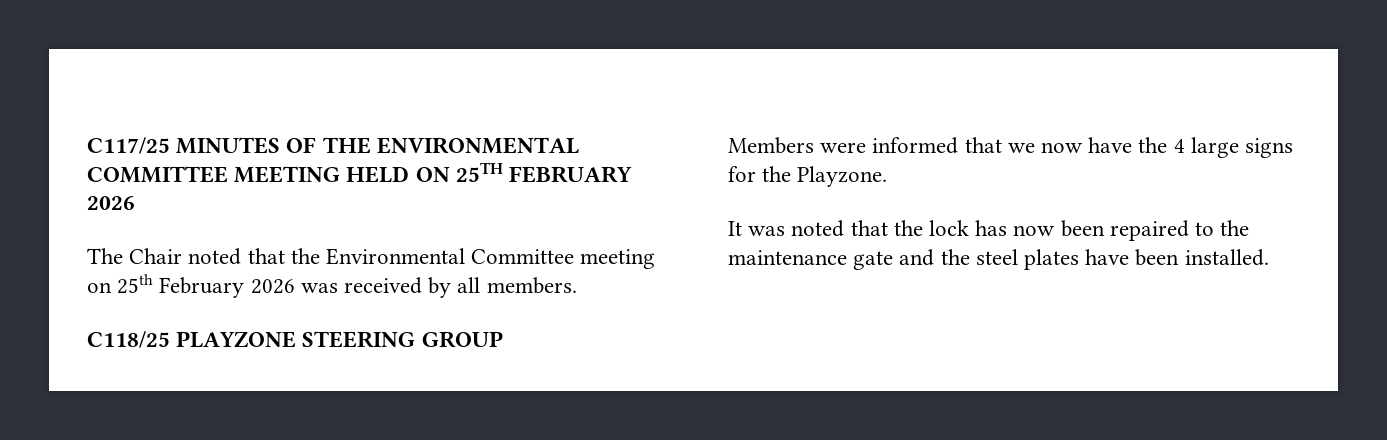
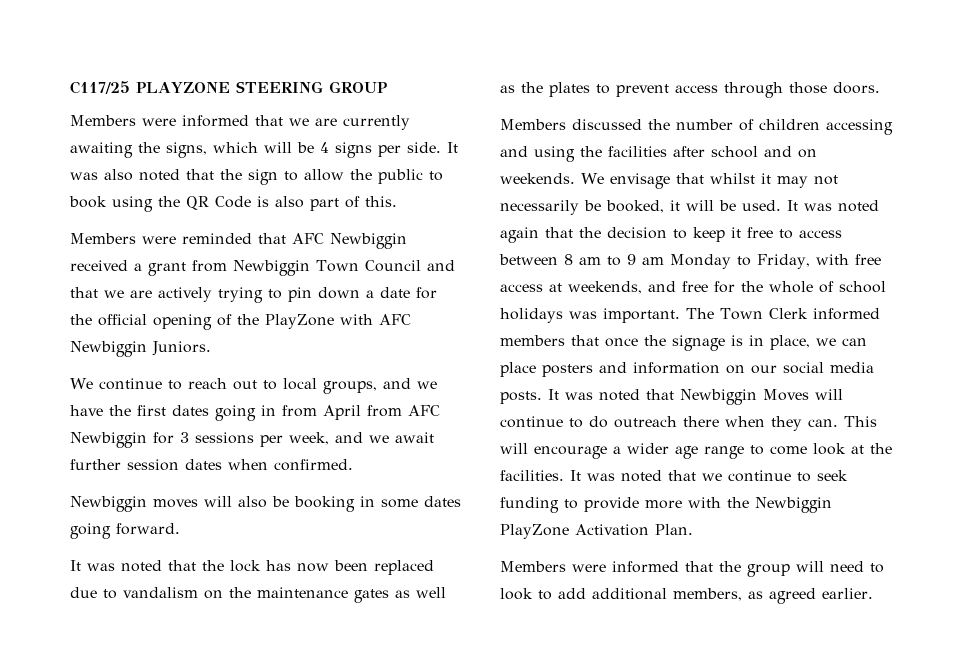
[176,137,579,154] [87,162,633,183] [87,196,135,210] [87,248,656,269] [87,274,577,298] [87,331,170,348] MINUTES OF THE ENVIRONMENTAL COMMITTEE MEETING HELD ON 25TH FEBRUARY 2026 // The Chair noted that the Environmental Committee meeting on 25th February 2026 was received by all members. // C118/25 -> (130, 87) none
[1041,137,1294,158] [728,166,888,187] now have the 4 large signs for the Playzone. -> [315,115,410,130] [70,142,458,158] [70,169,443,185] [69,196,397,212] [70,233,407,249] [70,260,455,276] [70,287,437,303] [70,314,411,330] [70,341,211,357] [70,378,437,394] [70,405,440,421] [70,432,434,448] [70,459,353,471] [70,496,461,512] [70,523,180,539] are currently awaiting the signs, which will be 4 signs per side. It was also noted that the sign to allow the public to book using the QR Code is also part of this. // Members were reminded that AFC Newbiggin received a grant from Newbiggin Town Council and that we are actively trying to pin down a date for the official opening of the PlayZone with AFC Newbiggin Juniors. // We continue to reach out to local groups, and we have the first dates going in from April from AFC Newbiggin for 3 sessions per week, and we await further session dates when confirmed. // Newbiggin moves will also be booking in some dates going forward.
[1109,220,1250,241] [728,249,1269,270] repaired to the maintenance gate and the steel plates have been installed. -> [374,560,434,575] [70,587,446,603] [500,82,880,98] [500,119,893,135] [500,146,817,162] [500,173,838,189] [500,200,879,215] [500,227,842,243] [499,254,881,269] [500,281,886,294] [500,308,880,323] [500,335,867,351] [500,362,874,377] [500,389,843,405] [500,416,877,431] [500,443,892,459] [500,470,848,482] [500,497,832,513] [500,524,693,539] [500,561,884,577] [500,588,873,604] replaced due to vandalism on the maintenance gates as well as the plates to prevent access through those doors. // Members discussed the number of children accessing and using the facilities after school and on weekends. We envisage that whilst it may not necessarily be booked, it will be used. It was noted again that the decision to keep it free to access between 8 am to 9 am Monday to Friday, with free access at weekends, and free for the whole of school holidays was important. The Town Clerk informed members that once the signage is in place, we can place posters and information on our social media posts. It was noted that Newbiggin Moves will continue to do outreach there when they can. This will encourage a wider age range to come look at the facilities. It was noted that we continue to seek funding to provide more with the Newbiggin PlayZone Activation Plan. // Members were informed that the group will need to look to add additional members, as agreed earlier.

